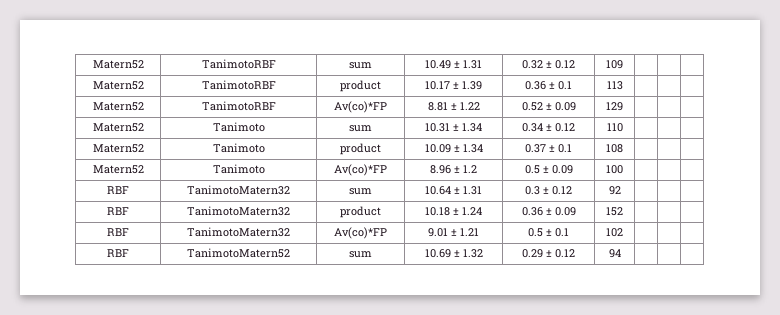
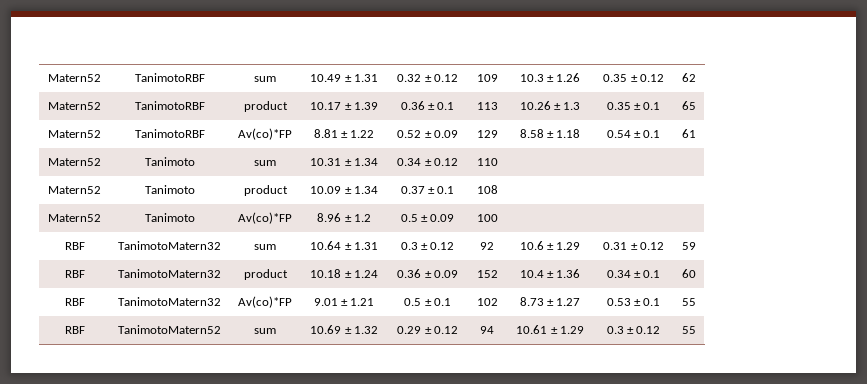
(623, 64) | | -> [519,73,581,82] [603,74,664,82] [682,73,696,82] 10.3 ± 1.26 | 0.35 ± 0.12 | 62
(623, 85) | | -> [519,101,581,110] [606,102,661,110] [682,101,696,110] 10.26 ± 1.3 | 0.35 ± 0.1 | 65
(623, 106) | | -> [519,129,581,138] [606,130,661,138] [682,129,696,138] 8.58 ± 1.18 | 0.54 ± 0.1 | 61
(621, 190) | | -> [519,241,581,250] [603,242,664,250] [682,242,696,250] 10.6 ± 1.29 | 0.31 ± 0.12 | 59
(623, 211) | | -> [519,269,581,278] [606,270,661,278] [682,269,696,278] 10.4 ± 1.36 | 0.34 ± 0.1 | 60
(623, 232) | | -> [519,297,581,306] [606,298,661,306] [682,298,696,306] 8.73 ± 1.27 | 0.53 ± 0.1 | 55
(621, 253) | | -> [516,325,584,334] [606,326,661,334] [682,326,696,334] 10.61 ± 1.29 | 0.3 ± 0.12 | 55

